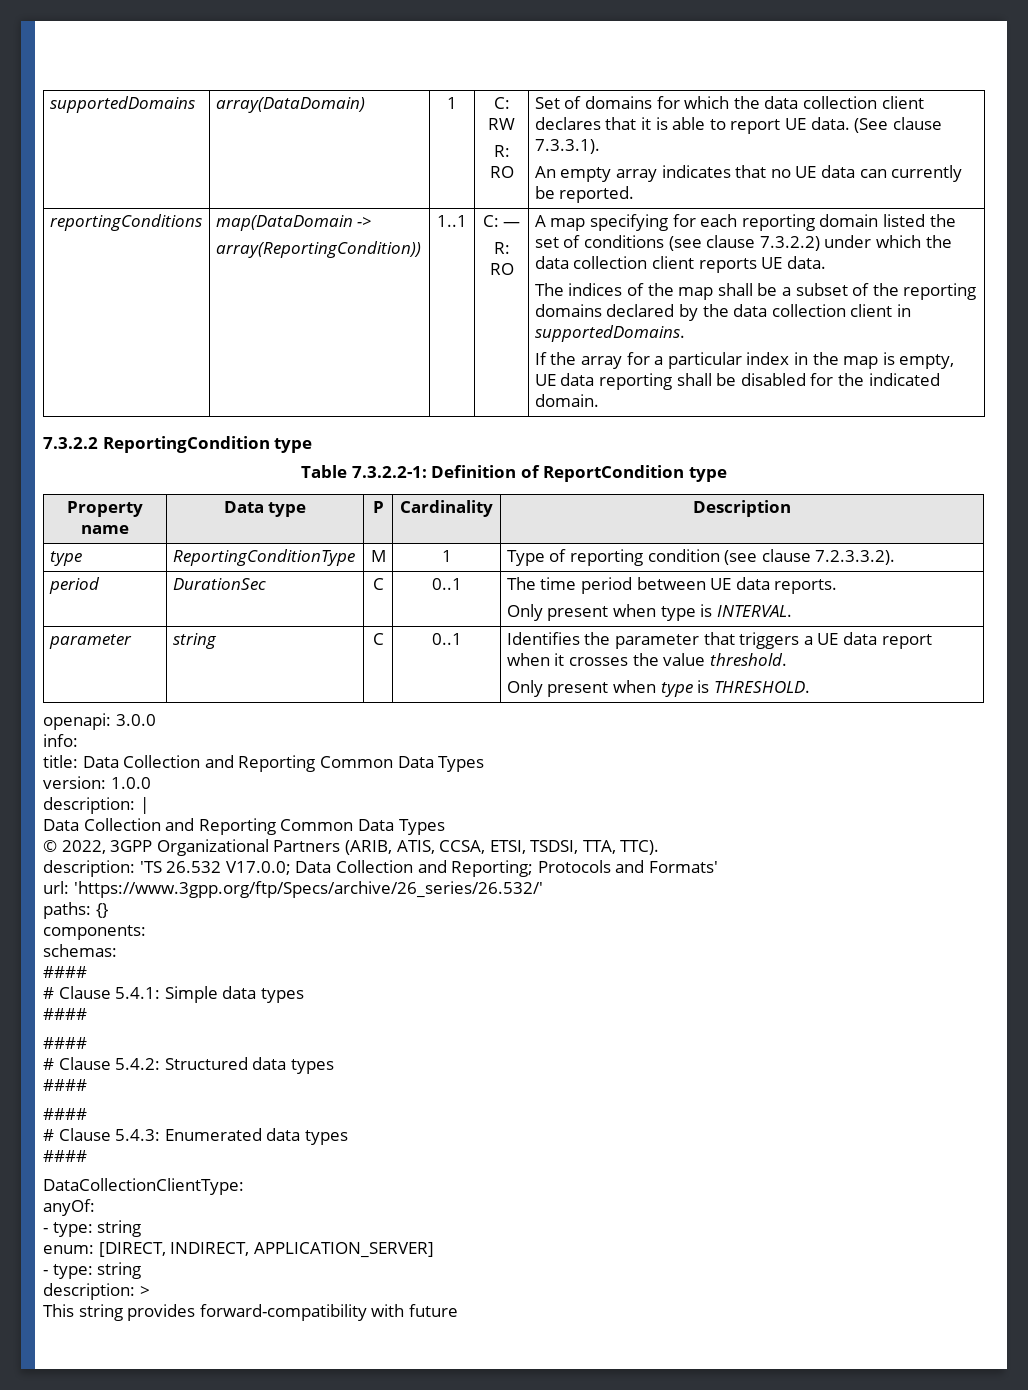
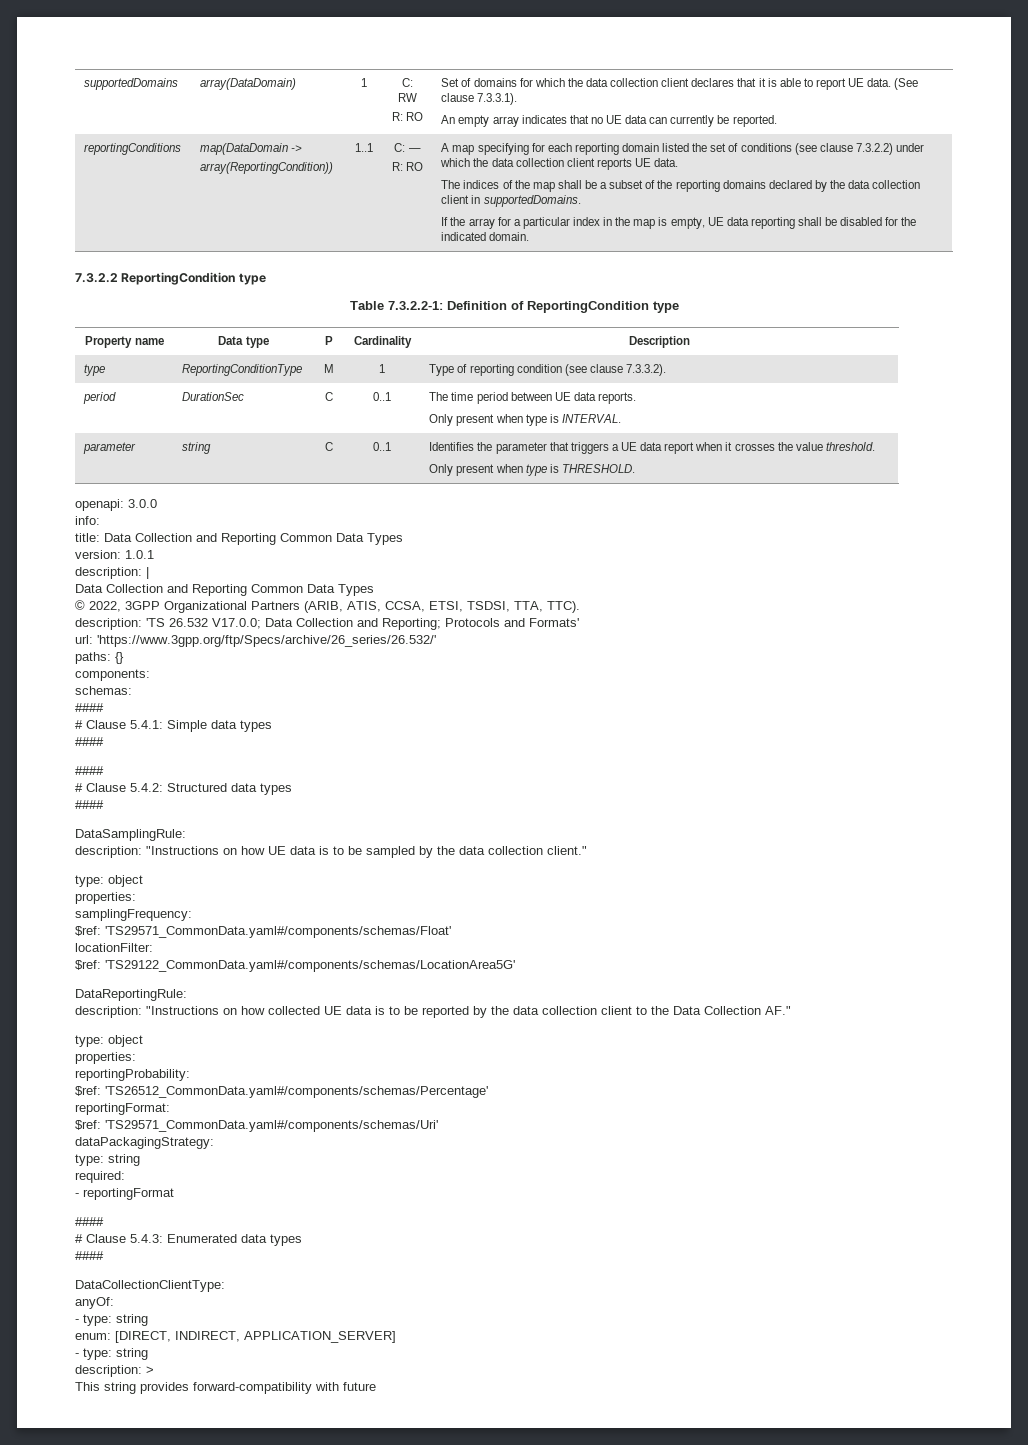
[543,465,685,482] ReportCondition -> [526,301,649,313] ReportingCondition
[815,550,896,565] 7.2.3.3.2). -> [626,364,667,376] 7.3.3.2).
[110,777,151,789] 1.0.0 -> [125,550,154,559] 1.0.1
(87, 1085) none -> [75,829,186,841] [75,846,587,858] [75,875,143,887] [75,892,136,904] [75,909,192,921] [75,926,451,938] [75,943,153,952] [75,960,515,972] [75,989,187,1001] [75,1006,791,1018] [75,1035,143,1047] [75,1052,136,1064] [75,1069,190,1081] [75,1086,488,1098] [75,1103,170,1115] [75,1120,438,1132] [75,1137,214,1149] [75,1154,140,1166] [75,1171,125,1183] [75,1188,174,1200] // DataSamplingRule: // description: "Instructions on how UE data is to be sampled by the data collection client." // type: object // properties: // samplingFrequency: // $ref: 'TS29571_CommonData.yaml#/components/schemas/Float' // locationFilter: // $ref: 'TS29122_CommonData.yaml#/components/schemas/LocationArea5G' // DataReportingRule: // description: "Instructions on how collected UE data is to be reported by the data collection client to the Data Collection AF." // type: object // properties: // reportingProbability: // $ref: 'TS26512_CommonData.yaml#/components/schemas/Percentage' // reportingFormat: // $ref: 'TS29571_CommonData.yaml#/components/schemas/Uri' // dataPackagingStrategy: // type: string // required: // - reportingFormat

